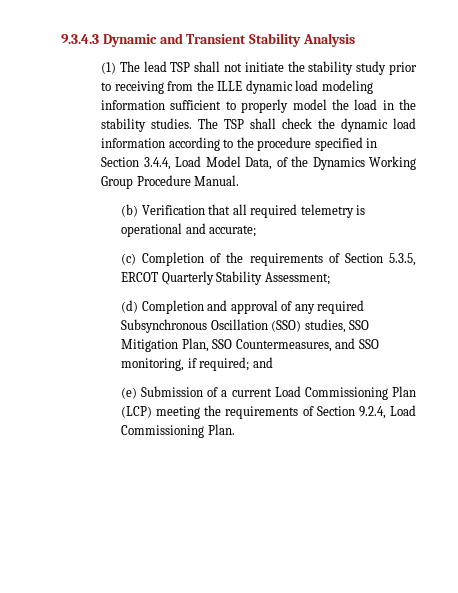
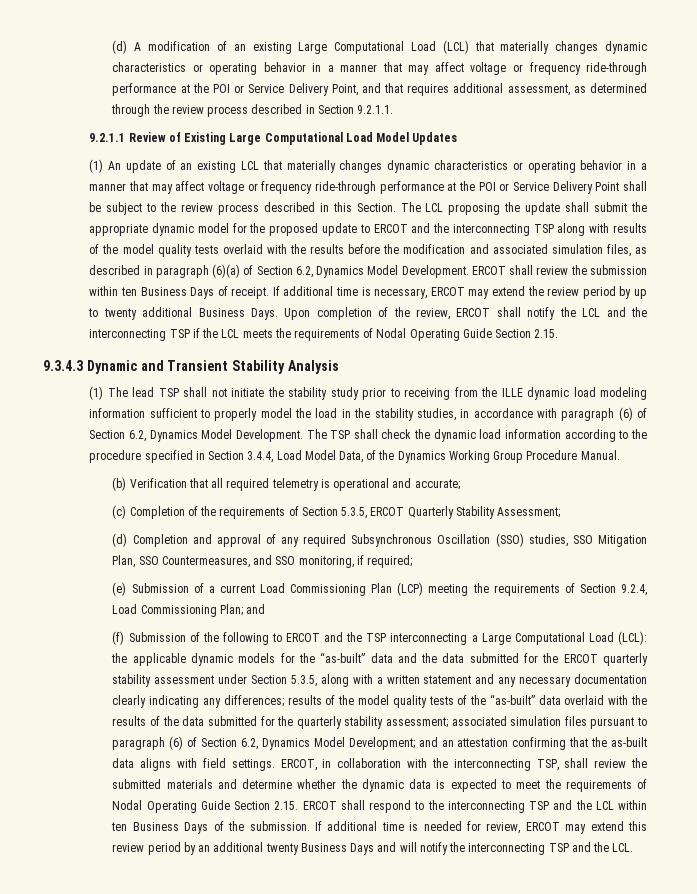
(61, 39) none -> [112,40,647,54] [112,62,647,75] [112,83,647,96] [111,104,394,117] [89,132,458,145] [89,159,648,173] [89,181,648,194] [89,202,648,215] [89,223,647,236] [89,244,648,257] [89,264,647,278] [89,286,647,299] [88,307,648,320] [89,328,559,341] (d) A modification of an existing Large Computational Load (LCL) that materially changes dynamic characteristics or operating behavior in a manner that may affect voltage or frequency ride-through performance at the POI or Service Delivery Point, and that requires additional assessment, as determined through the review process described in Section 9.2.1.1. // 9.2.1.1 Review of Existing Large Computational Load Model Updates // (1) An update of an existing LCL that materially changes dynamic characteristics or operating behavior in a manner that may affect voltage or frequency ride-through performance at the POI or Service Delivery Point shall be subject to the review process described in this Section. The LCL proposing the update shall submit the appropriate dynamic model for the proposed update to ERCOT and the interconnecting TSP along with results of the model quality tests overlaid with the results before the modification and associated simulation files, as described in paragraph (6)(a) of Section 6.2, Dynamics Model Development. ERCOT shall review the submission within ten Business Days of receipt. If additional time is necessary, ERCOT may extend the review period by up to twenty additional Business Days. Upon completion of the review, ERCOT shall notify the LCL and the interconnecting TSP if the LCL meets the requirements of Nodal Operating Guide Section 2.15. //
[151,118,193,129] studies. -> [416,407,648,421] [89,429,303,442] studies, in accordance with paragraph (6) of Section 6.2, Dynamics Model Development.
[252,357,273,368] and -> (413, 561) none
[207,424,235,435] Plan. -> [219,604,266,616] [112,631,647,645] [111,652,648,666] [112,674,647,687] [112,694,647,708] [112,716,648,729] [112,736,647,750] [112,758,647,771] [112,779,647,792] [112,800,648,813] [111,821,647,834] [112,842,634,855] Plan; and // (f) Submission of the following to ERCOT and the TSP interconnecting a Large Computational Load (LCL): the applicable dynamic models for the “as-built” data and the data submitted for the ERCOT quarterly stability assessment under Section 5.3.5, along with a written statement and any necessary documentation clearly indicating any differences; results of the model quality tests of the “as-built” data overlaid with the results of the data submitted for the quarterly stability assessment; associated simulation files pursuant to paragraph (6) of Section 6.2, Dynamics Model Development; and an attestation confirming that the as-built data aligns with field settings. ERCOT, in collaboration with the interconnecting TSP, shall review the submitted materials and determine whether the dynamic data is expected to meet the requirements of Nodal Operating Guide Section 2.15. ERCOT shall respond to the interconnecting TSP and the LCL within ten Business Days of the submission. If additional time is needed for review, ERCOT may extend this review period by an additional twenty Business Days and will notify the interconnecting TSP and the LCL.

